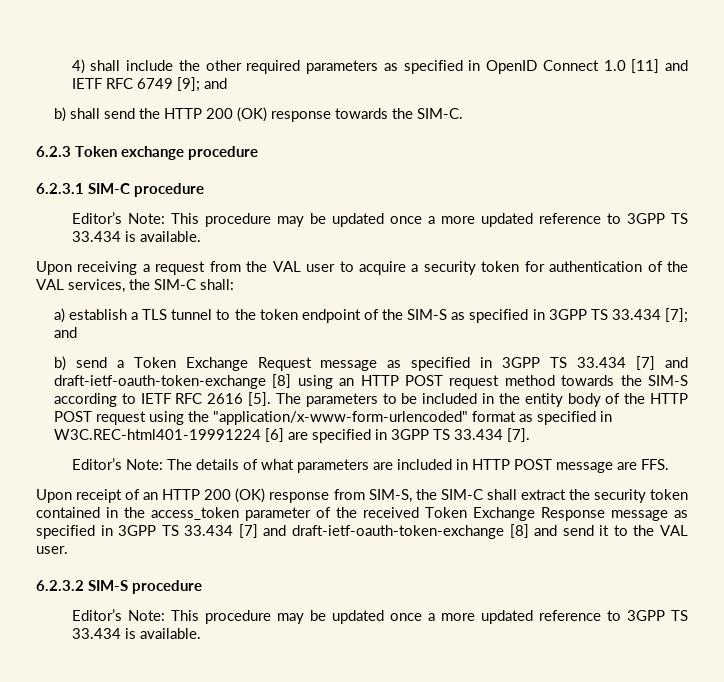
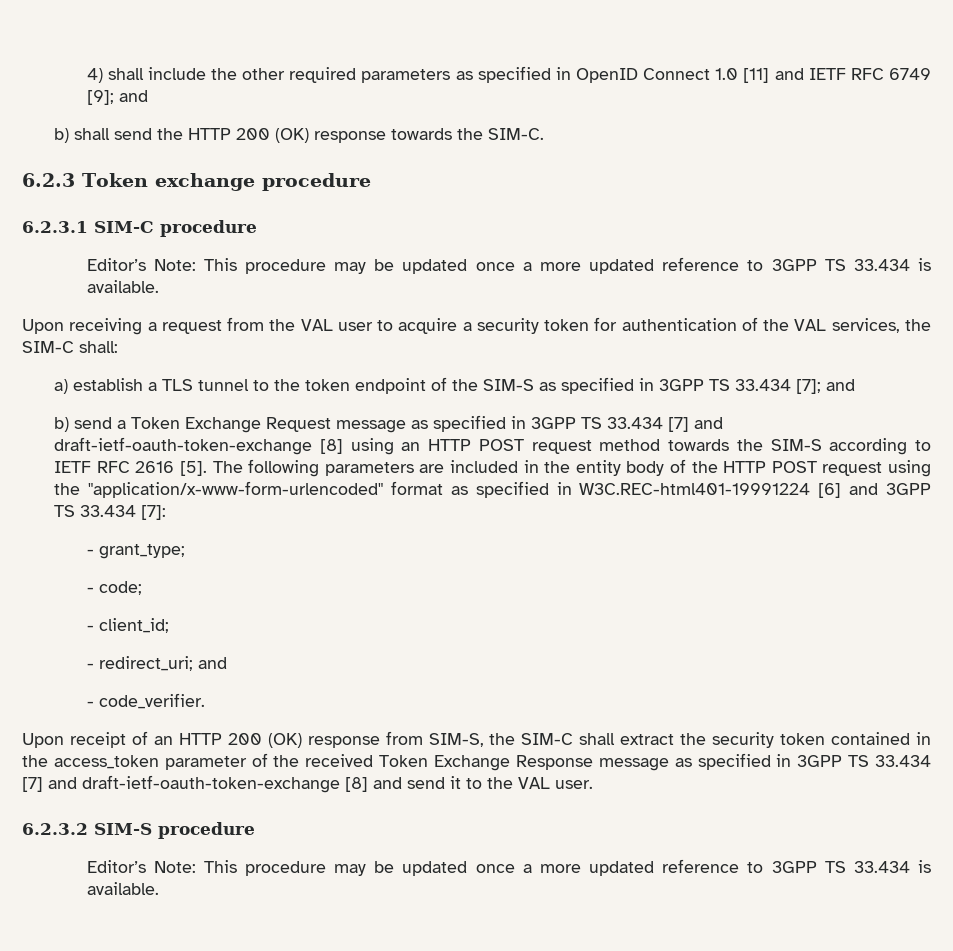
[305,393,418,407] parameters to be -> [248,459,445,477] following parameters are
[287,428,530,443] [71,458,669,473] are specified in 3GPP TS 33.434 [7]. // Editor’s Note: The details of what parameters are included in HTTP POST message are FFS. -> [849,483,931,495] [54,505,167,520] [86,544,185,559] [86,581,142,595] [86,618,169,633] [86,656,227,671] [86,693,205,709] and 3GPP TS 33.434 [7]: // - grant_type; // - code; // - client_id; // - redirect_uri; and // - code_verifier.

